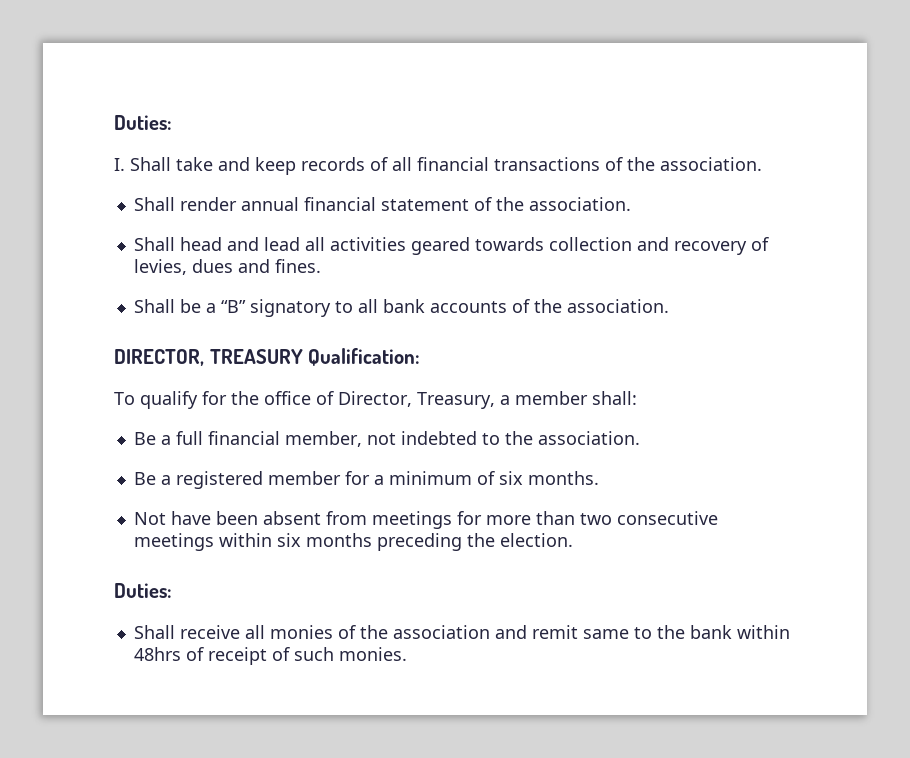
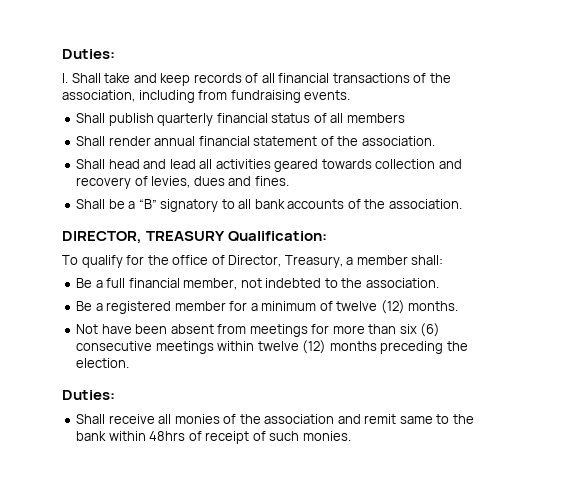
[660,157,762,171] association. -> [62,90,351,103] [76,113,405,126] association, including from fundraising events. // Shall publish quarterly financial status of all members
[498,471,523,485] six -> [336,300,405,314] twelve (12)
[579,513,612,525] two -> [399,323,441,337] six (6)
[276,533,301,547] six -> [257,340,327,354] twelve (12)

